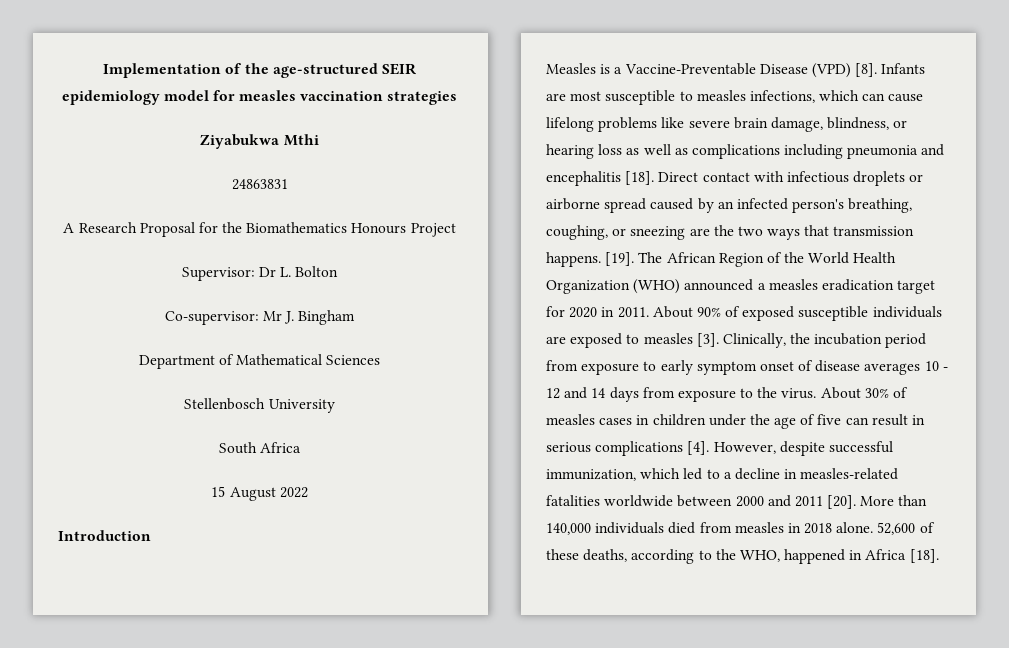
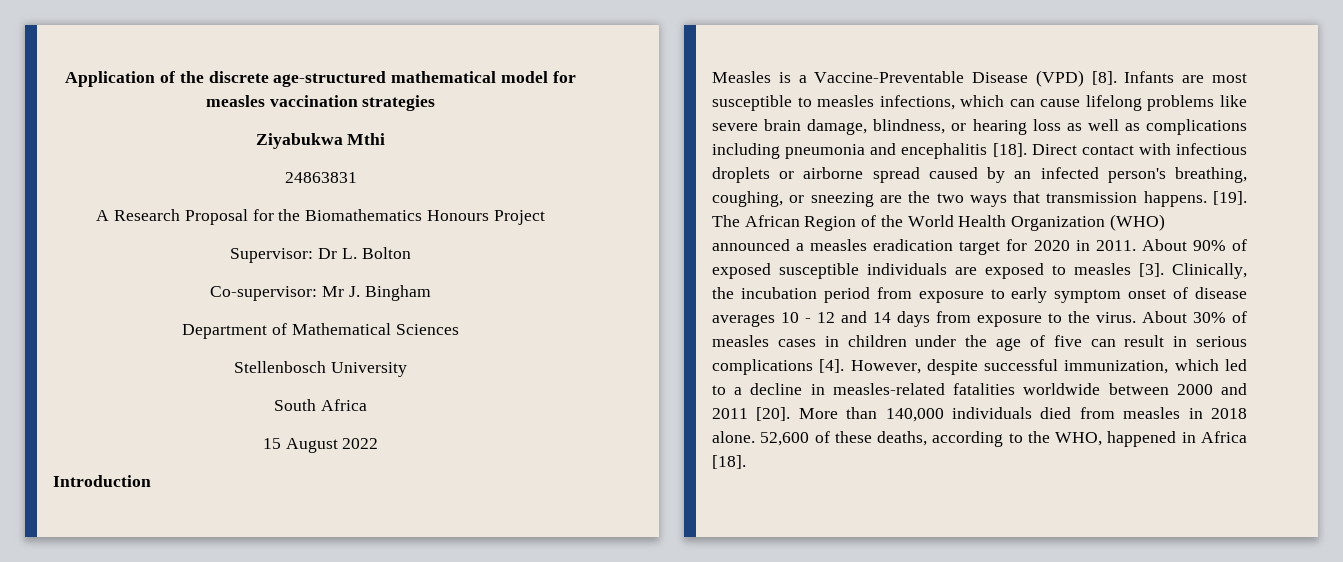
[103,63,416,78] [61,90,160,105] Implementation of the age-structured SEIR epidemiology -> [65,71,497,87] Application of the discrete age-structured mathematical

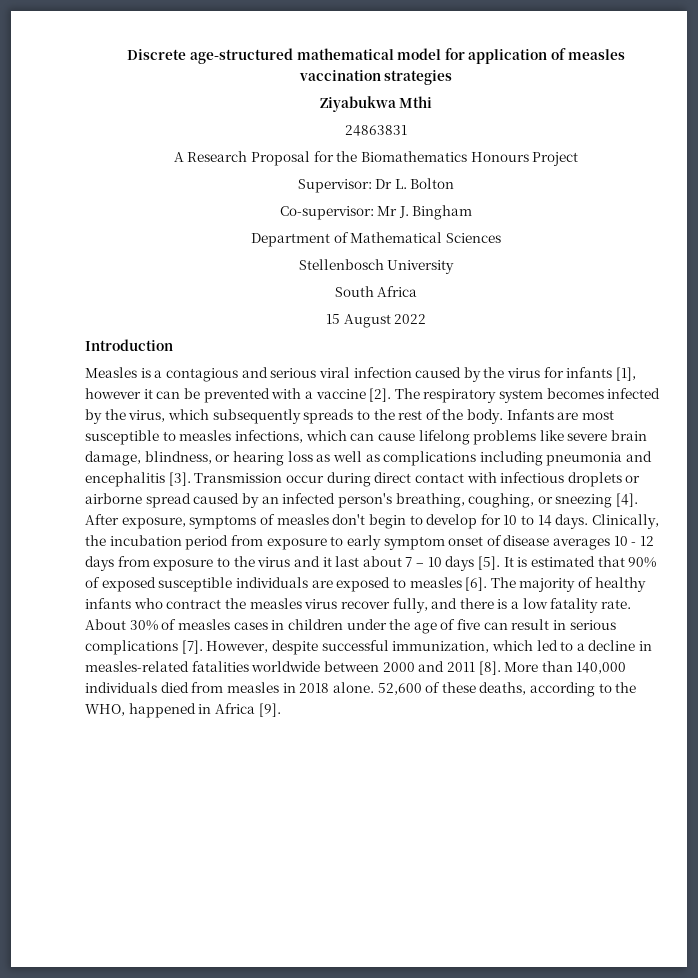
[65,71,269,87] Application of the discrete -> [127,49,187,60] Discrete
(576, 77) none -> [468,48,567,64] application of
[814,70,1117,87] Vaccine-Preventable Disease (VPD) [8]. -> [165,367,637,382] [85,388,661,403] [85,409,504,424] contagious and serious viral infection caused by the virus for infants [1], however it can be prevented with a vaccine [2]. The respiratory system becomes infected by the virus, which subsequently spreads to the rest of the body.
[992,143,1077,157] [18]. Direct -> [168,472,412,487] [3]. Transmission occur during direct
[879,191,1247,207] [712,214,1165,231] [712,239,1247,255] [712,263,1164,279] are the two ways that transmission happens. [19]. The African Region of the World Health Organization (WHO) announced a measles eradication target for 2020 in 2011. About 90% of exposed susceptible individuals are exposed to measles [3]. -> [616,493,639,507] [85,514,589,529] [4]. After exposure, symptoms of measles don't begin to develop for 10 to 14 days.
[841,311,891,323] and 14 -> (655, 541) none
[1096,312,1136,323] virus. -> [257,556,657,571] [85,577,646,592] [85,598,632,613] virus and it last about 7 – 10 days [5]. It is estimated that 90% of exposed susceptible individuals are exposed to measles [6]. The majority of healthy infants who contract the measles virus recover fully, and there is a low fatality rate.
[819,359,845,373] [4]. -> [181,640,203,654] [7].
[756,407,791,421] [20]. -> [478,661,501,675] [8].
[712,455,746,469] [18]. -> [258,703,281,717] [9].

